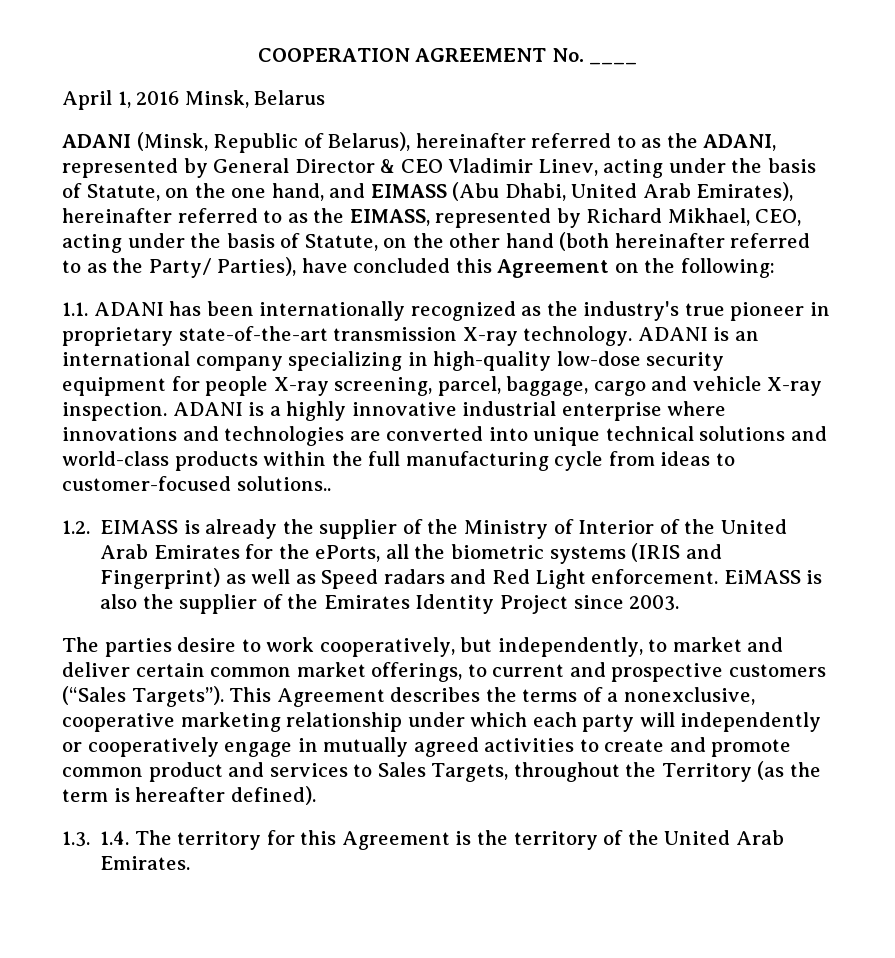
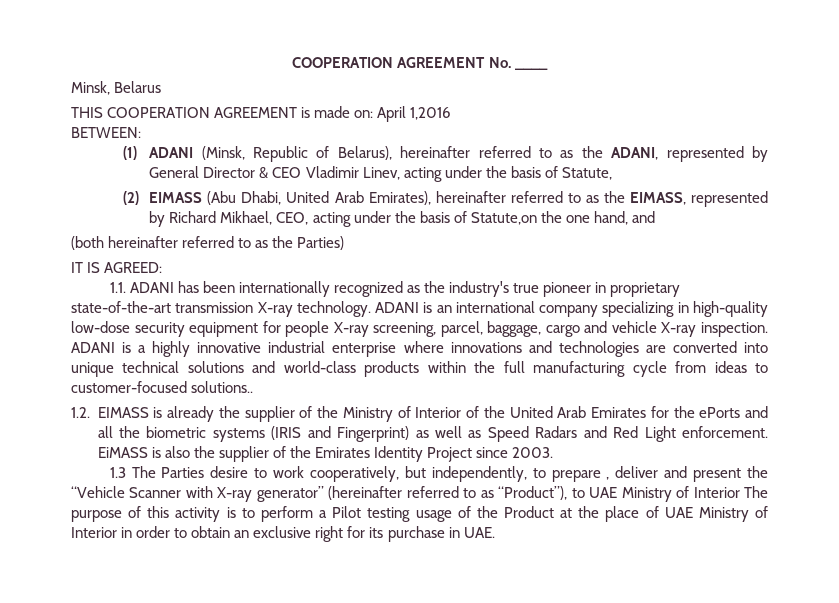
[62,90,180,110] April 1, 2016 -> (548, 69) none
(326, 97) none -> [71,106,452,122] [71,127,141,138] [123,146,138,160] THIS COOPERATION AGREEMENT is made on: April 1,2016 // BETWEEN: // (1)
[165,183,366,201] on the one hand, and -> [123,191,140,205] // (2)
[304,233,554,251] Statute, on the other hand -> [470,211,655,225] Statute,on the one hand, and //
[148,257,775,278] Party/ Parties), have concluded this Agreement on the following: -> [297,236,345,250] [71,262,163,273] Parties) // IT IS AGREED:
[315,545,381,562] ePorts, -> [699,406,768,418] ePorts and
[383,569,445,584] radars -> [535,426,578,438] Radars
[62,637,172,657] The parties -> [109,466,205,478] 1.3 The Parties
[672,637,784,652] [62,662,826,682] [62,686,755,707] [62,712,822,732] [62,737,792,757] [62,761,821,782] [62,786,316,805] [62,830,784,850] [100,856,191,870] market and deliver certain common market offerings, to current and prospective customers (“Sales Targets”). This Agreement describes the terms of a nonexclusive, cooperative marketing relationship under which each party will independently or cooperatively engage in mutually agreed activities to create and promote common product and services to Sales Targets, throughout the Territory (as the term is hereafter defined). // 1.3. 1.4. The territory for this Agreement is the territory of the United Arab Emirates. -> [551,466,768,482] [71,486,768,502] [71,506,768,522] [71,526,495,542] prepare , deliver and present the “Vehicle Scanner with X-ray generator” (hereinafter referred to as “Product”), to UAE Ministry of Interior The purpose of this activity is to perform a Pilot testing usage of the Product at the place of UAE Ministry of Interior in order to obtain an exclusive right for its purchase in UAE.

